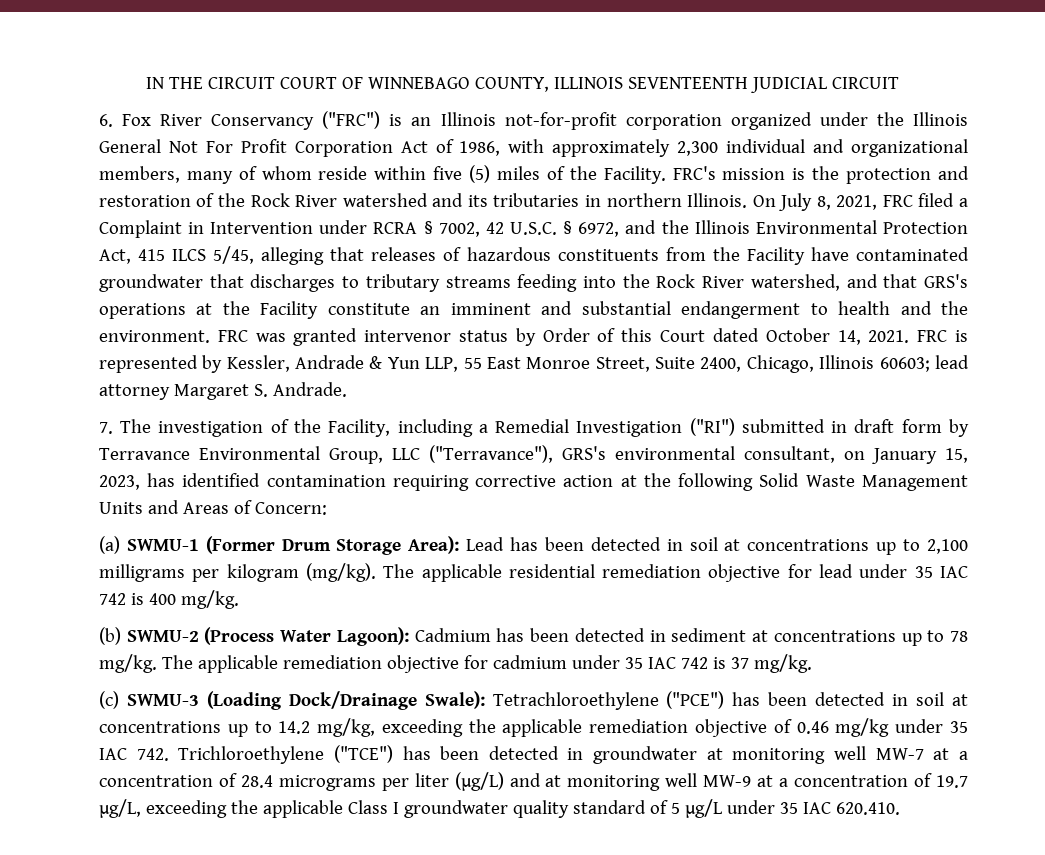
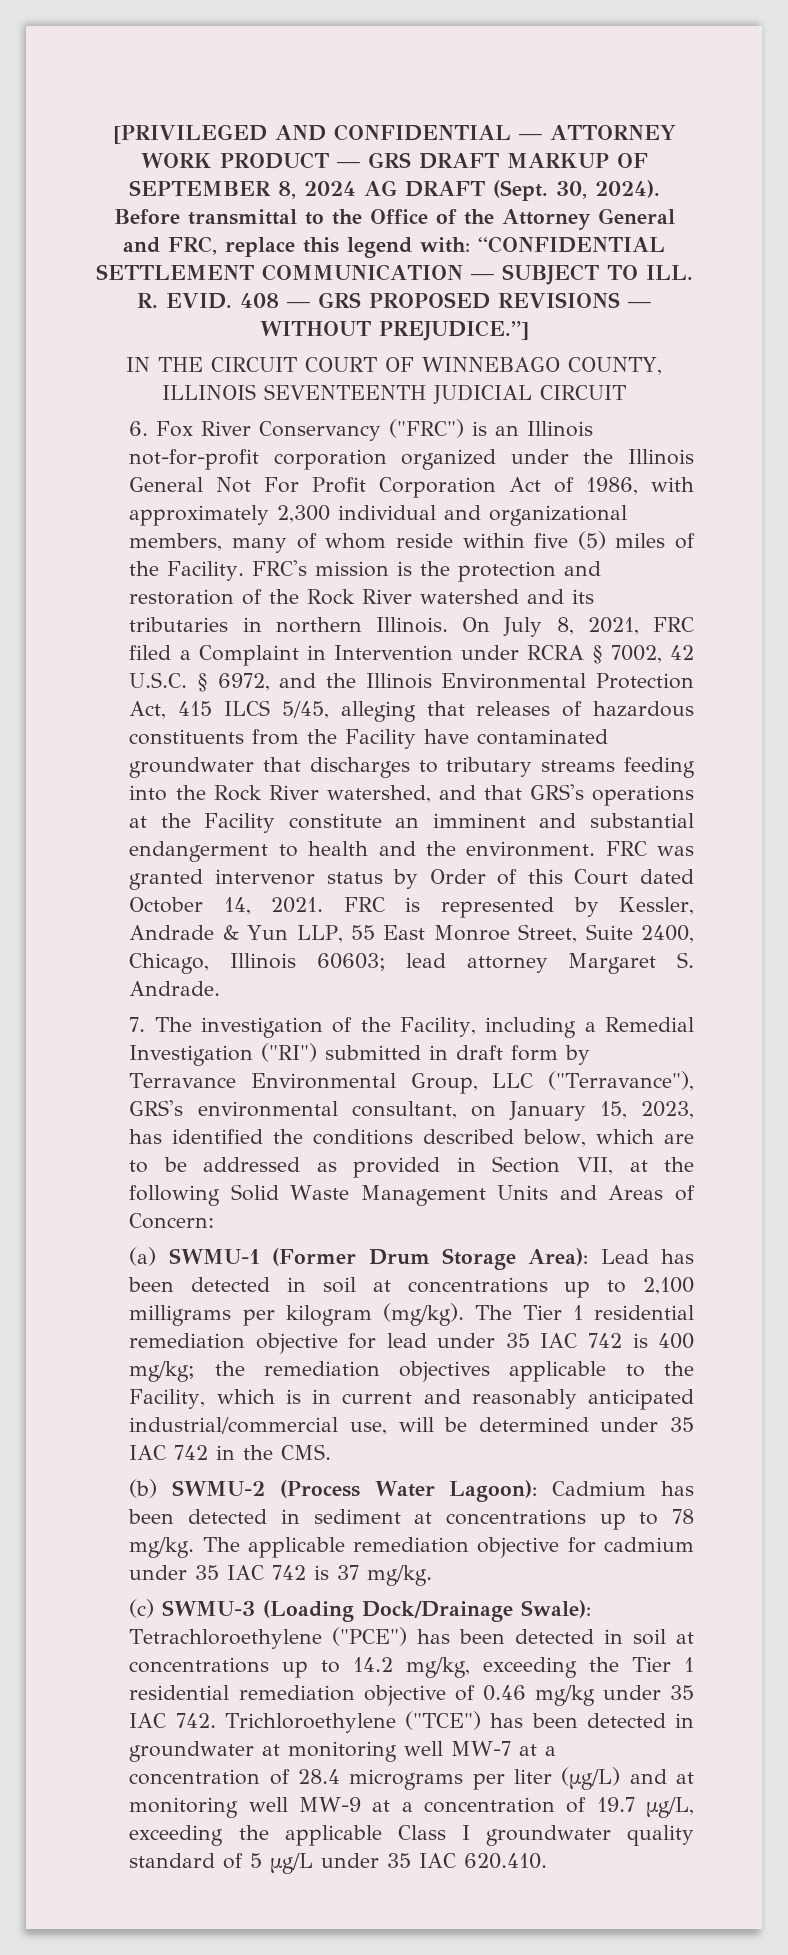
(146, 83) none -> [112,124,676,144] [140,152,648,169] [128,180,660,201] [113,208,675,230] [123,236,665,258] [95,264,693,285] [137,292,651,309] [259,320,529,341] [PRIVILEGED AND CONFIDENTIAL — ATTORNEY WORK PRODUCT — GRS DRAFT MARKUP OF SEPTEMBER 8, 2024 AG DRAFT (Sept. 30, 2024). Before transmittal to the Office of the Attorney General and FRC, replace this legend with: “CONFIDENTIAL SETTLEMENT COMMUNICATION — SUBJECT TO ILL. R. EVID. 408 — GRS PROPOSED REVISIONS — WITHOUT PREJUDICE.”] //
[266,475,614,491] contamination requiring corrective action -> [273,1129,694,1147] [129,1156,613,1178] the conditions described below, which are to be addressed as provided in Section VII,
[421,564,502,582] applicable -> [522,1305,583,1320] Tier 1
[180,590,239,609] mg/kg. -> [129,1361,694,1382] [129,1389,694,1410] [129,1417,694,1435] [129,1444,332,1460] mg/kg; the remediation objectives applicable to the Facility, which is in current and reasonably anticipated industrial/commercial use, will be determined under 35 IAC 742 in the CMS.
[502,719,583,737] applicable -> [632,1657,694,1672] [129,1685,230,1700] Tier 1 residential

